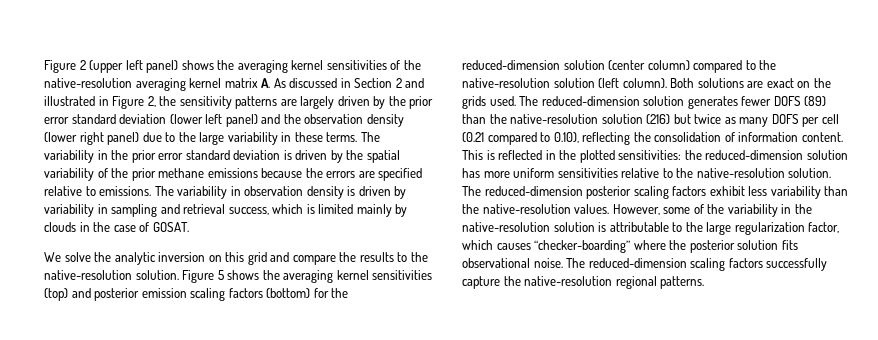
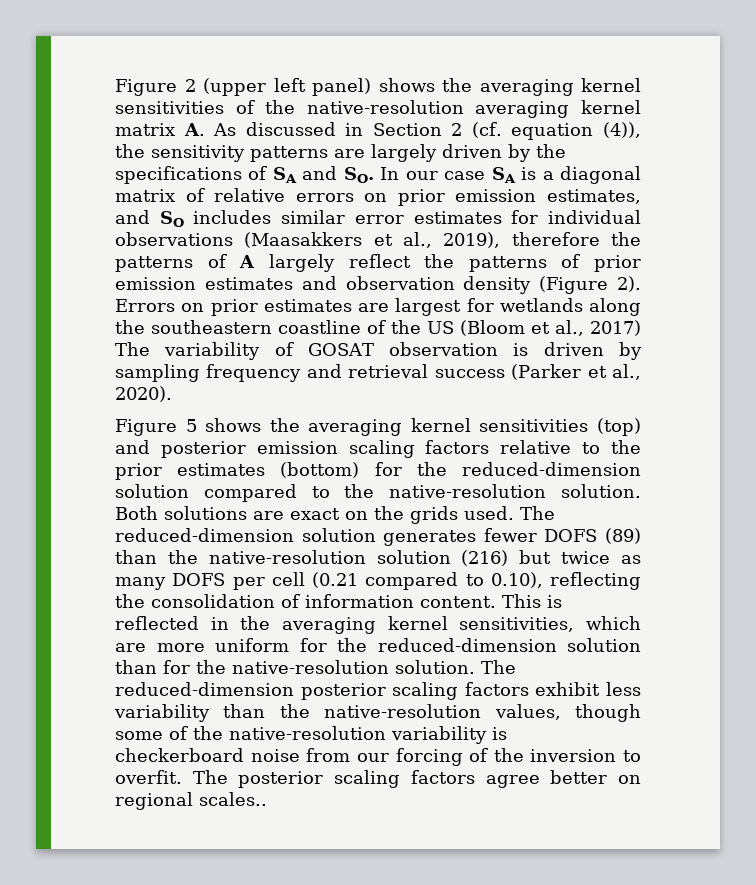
[405,78,425,88] [44,96,156,109] and illustrated in Figure 2, -> [471,122,641,140] (cf. equation (4)),
[409,96,434,109] [44,114,404,127] [44,132,380,145] [44,150,400,163] [44,168,423,181] [44,186,407,199] [44,204,408,217] [44,222,189,232] [44,252,428,265] [44,270,179,280] prior error standard deviation (lower left panel) and the observation density (lower right panel) due to the large variability in these terms. The variability in the prior error standard deviation is driven by the spatial variability of the prior methane emissions because the errors are specified relative to emissions. The variability in observation density is driven by variability in sampling and retrieval success, which is limited mainly by clouds in the case of GOSAT. // We solve the analytic inversion on this grid and compare the results to the native-resolution solution. -> [115,166,641,184] [115,188,641,206] [115,210,641,227] [115,232,641,248] [115,254,641,272] [115,276,641,294] [115,298,641,316] [115,320,641,336] [115,342,642,360] [115,364,641,382] [115,386,172,402] specifications of SA and SO. In our case SA is a diagonal matrix of relative errors on prior emission estimates, and SO includes similar error estimates for individual observations (Maasakkers et al., 2019), therefore the patterns of A largely reflect the patterns of prior emission estimates and observation density (Figure 2). Errors on prior estimates are largest for wetlands along the southeastern coastline of the US (Bloom et al., 2017) The variability of GOSAT observation is driven by sampling frequency and retrieval success (Parker et al., 2020). //
(263, 293) none -> [500,440,641,454] [115,463,266,480] relative to the prior estimates
[608,60,690,70] (center column) -> (189, 491) none
[553,78,667,88] solution (left column). -> [561,484,641,498] solution.
[579,150,848,163] [462,168,673,178] plotted sensitivities: the reduced-dimension solution has more uniform sensitivities relative to -> [282,616,641,634] [115,638,641,652] [115,660,190,674] averaging kernel sensitivities, which are more uniform for the reduced-dimension solution than for
[574,204,660,215] values. However, -> [494,704,641,722] values, though
[727,204,812,217] [462,222,840,235] [462,240,798,253] [462,258,828,271] [462,276,705,289] variability in the native-resolution solution is attributable to the large regularization factor, which causes “checker-boarding” where the posterior solution fits observational noise. The reduced-dimension scaling factors successfully capture the native-resolution regional patterns. -> [229,726,507,744] [115,748,641,766] [115,770,641,788] [115,792,267,810] native-resolution variability is checkerboard noise from our forcing of the inversion to overfit. The posterior scaling factors agree better on regional scales..

